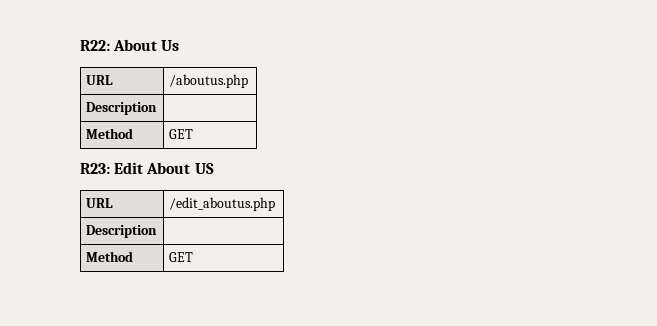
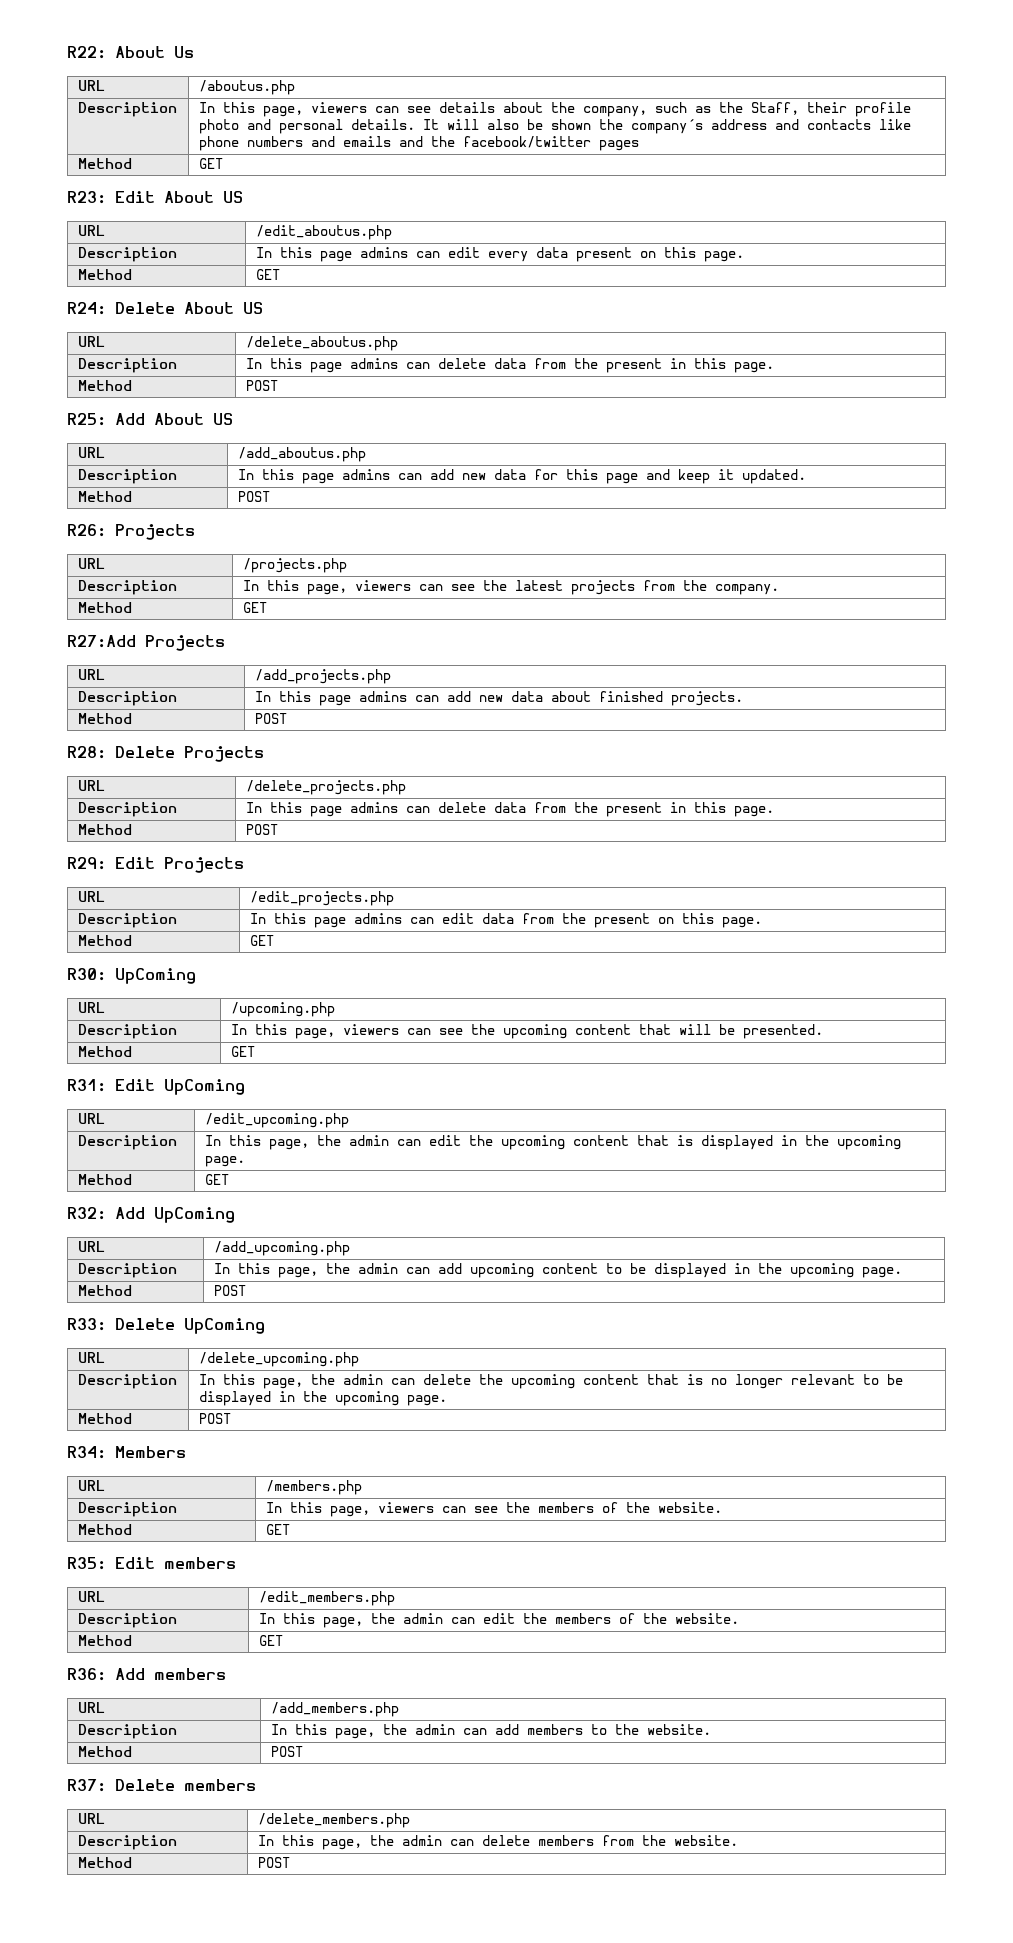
(158, 108) none -> [198,102,911,117] [198,119,911,134] [198,136,639,151] In this page, viewers can see details about the company, such as the Staff, their profile photo and personal details. It will also be shown the company´s address and contacts like phone numbers and emails and the facebook/twitter pages
[86,251,134,262] [169,252,194,262] // Method | GET -> [255,247,744,262] [77,269,132,280] [255,269,280,280] [67,302,263,315] [77,336,105,347] [245,336,398,351] [77,358,177,373] [245,358,774,373] [77,380,132,391] [245,380,278,391] [67,413,233,426] [77,447,105,458] [237,447,366,462] [77,469,177,484] [237,469,806,484] [77,491,132,502] [237,491,270,502] [67,524,195,540] [77,558,105,569] [242,558,347,573] [77,580,177,595] [242,580,779,595] [77,602,132,613] [242,602,267,613] [67,635,225,651] [77,669,105,680] [254,669,391,684] [77,691,177,706] [254,691,743,706] [77,713,132,724] [254,713,287,724] [67,746,264,762] [77,780,105,791] [245,780,406,795] [77,802,177,817] [245,802,774,817] [77,824,132,835] [245,824,278,835] [67,857,244,873] [77,891,105,902] [249,891,394,906] [77,913,177,928] [249,913,762,928] [77,935,132,946] [249,935,274,946] [67,968,196,984] [77,1002,105,1013] [230,1002,335,1017] [77,1024,177,1039] [230,1024,823,1039] [77,1046,132,1057] [230,1046,255,1057] [67,1079,245,1095] [77,1113,105,1124] [204,1113,349,1128] [77,1135,177,1150] [204,1135,901,1150] [204,1156,245,1167] [77,1174,132,1185] [204,1174,229,1185] [67,1207,235,1223] [77,1241,105,1252] [213,1241,350,1256] [77,1263,177,1278] [213,1263,902,1278] [77,1285,132,1296] [213,1285,246,1296] [67,1318,265,1334] [77,1352,105,1363] [198,1352,359,1367] [77,1374,177,1389] [198,1374,903,1389] [198,1391,447,1406] [77,1413,132,1424] [198,1413,231,1424] [67,1446,186,1459] [77,1480,105,1491] [265,1480,362,1495] [77,1502,177,1517] [265,1502,722,1517] [77,1524,132,1535] [265,1524,290,1535] [67,1557,236,1570] [77,1591,105,1602] [258,1591,395,1606] [77,1613,177,1628] [258,1613,739,1628] [77,1635,132,1646] [258,1635,283,1646] [67,1668,226,1681] [77,1702,105,1713] [270,1702,399,1717] [77,1724,177,1739] [270,1724,711,1739] [77,1746,132,1757] [270,1746,303,1757] [67,1779,256,1792] [77,1813,105,1824] [257,1813,410,1828] [77,1835,177,1850] [257,1835,738,1850] [77,1857,132,1868] [257,1857,290,1868] In this page admins can edit every data present on this page. // Method | GET // R24: Delete About US // URL | /delete_aboutus.php // Description | In this page admins can delete data from the present in this page. // Method | POST // R25: Add About US // URL | /add_aboutus.php // Description | In this page admins can add new data for this page and keep it updated. // Method | POST // R26: Projects // URL | /projects.php // Description | In this page, viewers can see the latest projects from the company. // Method | GET // R27:Add Projects // URL | /add_projects.php // Description | In this page admins can add new data about finished projects. // Method | POST // R28: Delete Projects // URL | /delete_projects.php // Description | In this page admins can delete data from the present in this page. // Method | POST // R29: Edit Projects // URL | /edit_projects.php // Description | In this page admins can edit data from the present on this page. // Method | GET // R30: UpComing // URL | /upcoming.php // Description | In this page, viewers can see the upcoming content that will be presented. // Method | GET // R31: Edit UpComing // URL | /edit_upcoming.php // Description | In this page, the admin can edit the upcoming content that is displayed in the upcoming page. // Method | GET // R32: Add UpComing // URL | /add_upcoming.php // Description | In this page, the admin can add upcoming content to be displayed in the upcoming page. // Method | POST // R33: Delete UpComing // URL | /delete_upcoming.php // Description | In this page, the admin can delete the upcoming content that is no longer relevant to be displayed in the upcoming page. // Method | POST // R34: Members // URL | /members.php // Description | In this page, viewers can see the members of the website. // Method | GET // R35: Edit members // URL | /edit_members.php // Description | In this page, the admin can edit the members of the website. // Method | GET // R36: Add members // URL | /add_members.php // Description | In this page, the admin can add members to the website. // Method | POST // R37: Delete members // URL | /delete_members.php // Description | In this page, the admin can delete members from the website. // Method | POST

